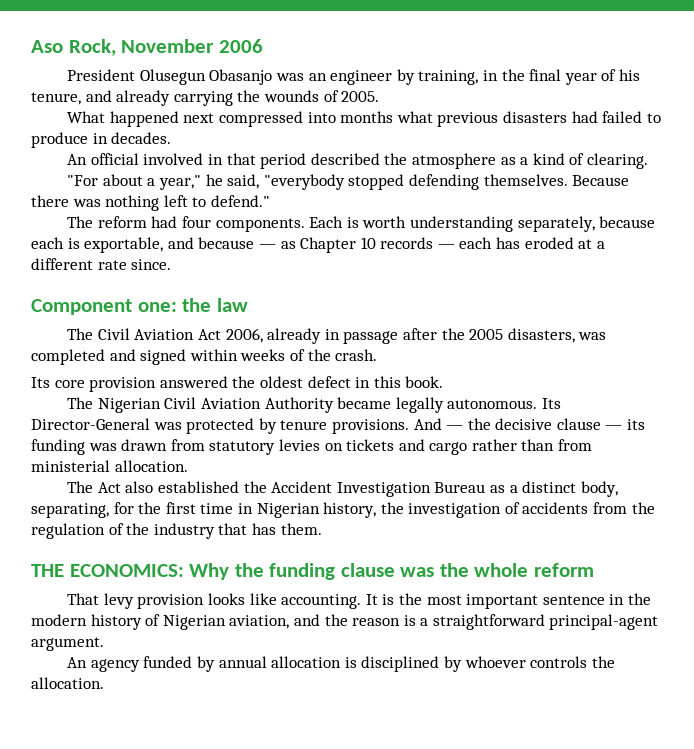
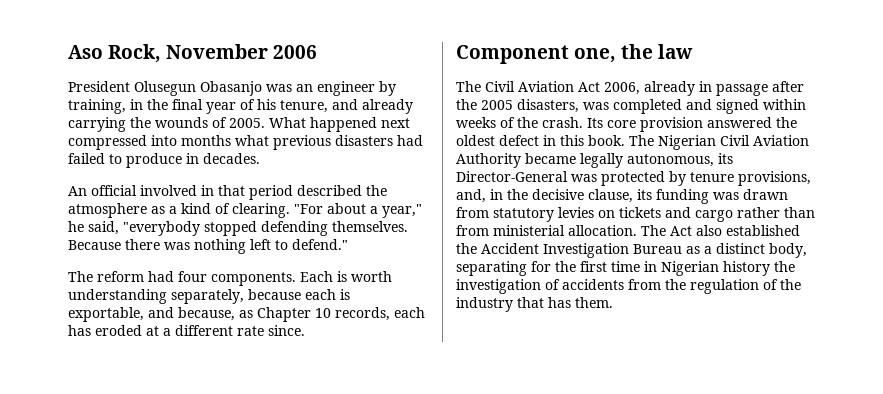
(380, 96) // -> (265, 123) none
(648, 161) // -> (290, 210) none
[198,237,276,249] because — -> [178,307,235,321] because,
[380,237,455,249] records — -> [335,307,390,321] records,
[137,302,177,312] one: -> [574,48,617,63] one,
(378, 355) // -> (583, 122) none
(444, 382) // -> (625, 140) none
[447,398,561,409] autonomous. Its -> [627,153,733,167] autonomous, its
[331,418,623,434] provisions. And — the decisive clause — -> [738,171,811,186] [456,189,633,203] provisions, and, in the decisive clause,
(188, 466) // -> (637, 230) none
[31,503,109,518] separating, -> [456,261,527,276] separating
[323,502,377,518] history, -> [723,261,770,276] history
[31,563,594,580] [67,593,651,609] [31,614,659,630] [31,637,104,651] [67,656,615,672] [31,677,104,689] // THE ECONOMICS: Why the funding clause was the whole reform // That levy provision looks like accounting. It is the most important sentence in the modern history of Nigerian aviation, and the reason is a straightforward principal-agent argument. // An agency funded by annual allocation is disciplined by whoever controls the allocation. -> (613, 302) none

